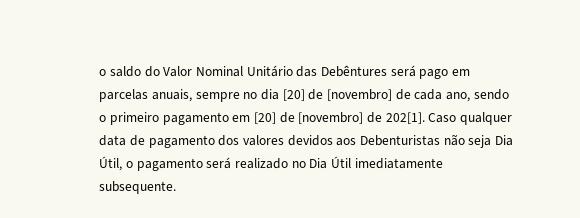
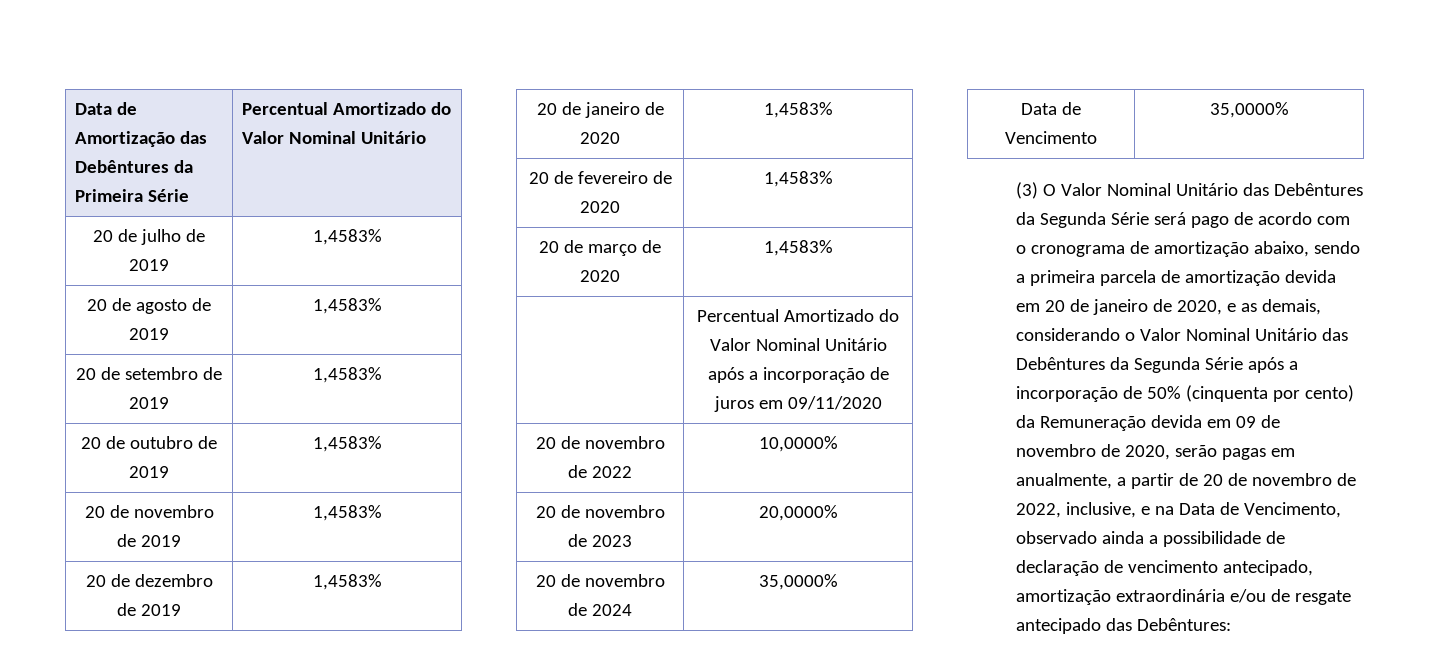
[99,65,470,79] [99,89,509,102] [99,112,512,125] [99,134,513,148] [99,156,443,171] [99,181,177,194] o saldo do Valor Nominal Unitário das Debêntures será pago em parcelas anuais, sempre no dia [20] de [novembro] de cada ano, sendo o primeiro pagamento em [20] de [novembro] de 202[1]. Caso qualquer data de pagamento dos valores devidos aos Debenturistas não seja Dia Útil, o pagamento será realizado no Dia Útil imediatamente subsequente. -> [74,102,137,115] [74,131,207,147] [74,160,193,173] [74,189,189,202] [241,102,451,115] [241,131,426,144] [93,229,205,245] [129,259,169,271] [312,229,382,245] [87,298,211,314] [129,328,169,340] [312,298,382,314] [76,367,222,380] [129,397,169,409] [312,367,382,383] [81,436,217,449] [129,466,169,478] [312,436,382,452] [84,505,214,518] [117,534,181,547] [312,505,382,521] [85,574,213,587] [117,603,181,616] [312,574,382,590] [536,102,664,118] [580,132,620,144] [763,102,833,118] [528,171,672,184] [580,201,620,213] [763,171,833,187] [539,240,661,256] [580,270,620,282] [763,240,833,256] [697,309,899,322] [709,338,887,351] [707,367,889,383] [713,396,882,412] [535,436,665,449] [568,465,632,478] [758,436,838,452] [535,505,665,518] [568,534,632,547] [758,505,838,521] [535,574,665,587] [568,603,632,616] [758,574,838,590] [1021,102,1081,115] [1005,131,1097,144] [1209,102,1289,118] [1015,182,1363,199] [1015,212,1350,228] [1015,241,1360,257] [1015,270,1336,286] [1015,299,1321,315] [1015,328,1348,341] [1015,357,1298,373] [1015,385,1354,402] [1015,415,1280,431] [1015,444,1295,460] [1015,473,1356,489] [1015,502,1341,518] [1015,531,1285,547] [1015,560,1313,576] [1015,589,1351,605] [1015,618,1231,634] Data de Amortização das Debêntures da Primeira Série | Percentual Amortizado do Valor Nominal Unitário // 20 de julho de 2019 | 1,4583% // 20 de agosto de 2019 | 1,4583% // 20 de setembro de 2019 | 1,4583% // 20 de outubro de 2019 | 1,4583% // 20 de novembro de 2019 | 1,4583% // 20 de dezembro de 2019 | 1,4583% // 20 de janeiro de 2020 | 1,4583% // 20 de fevereiro de 2020 | 1,4583% // 20 de março de 2020 | 1,4583% // | Percentual Amortizado do Valor Nominal Unitário após a incorporação de juros em 09/11/2020 // 20 de novembro de 2022 | 10,0000% // 20 de novembro de 2023 | 20,0000% // 20 de novembro de 2024 | 35,0000% // Data de Vencimento | 35,0000% // (3) O Valor Nominal Unitário das Debêntures da Segunda Série será pago de acordo com o cronograma de amortização abaixo, sendo a primeira parcela de amortização devida em 20 de janeiro de 2020, e as demais, considerando o Valor Nominal Unitário das Debêntures da Segunda Série após a incorporação de 50% (cinquenta por cento) da Remuneração devida em 09 de novembro de 2020, serão pagas em anualmente, a partir de 20 de novembro de 2022, inclusive, e na Data de Vencimento, observado ainda a possibilidade de declaração de vencimento antecipado, amortização extraordinária e/ou de resgate antecipado das Debêntures:

